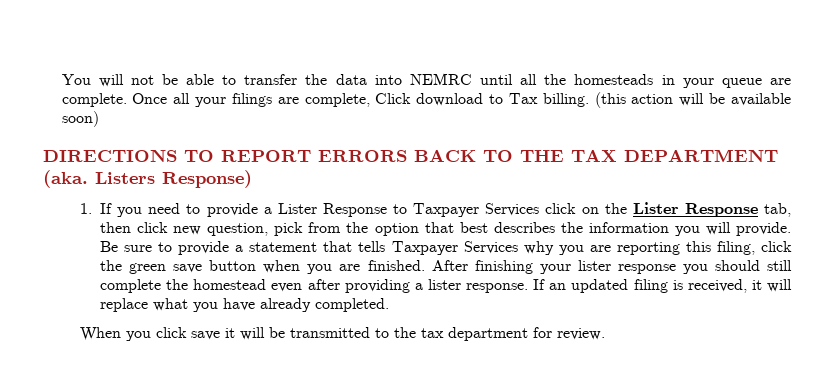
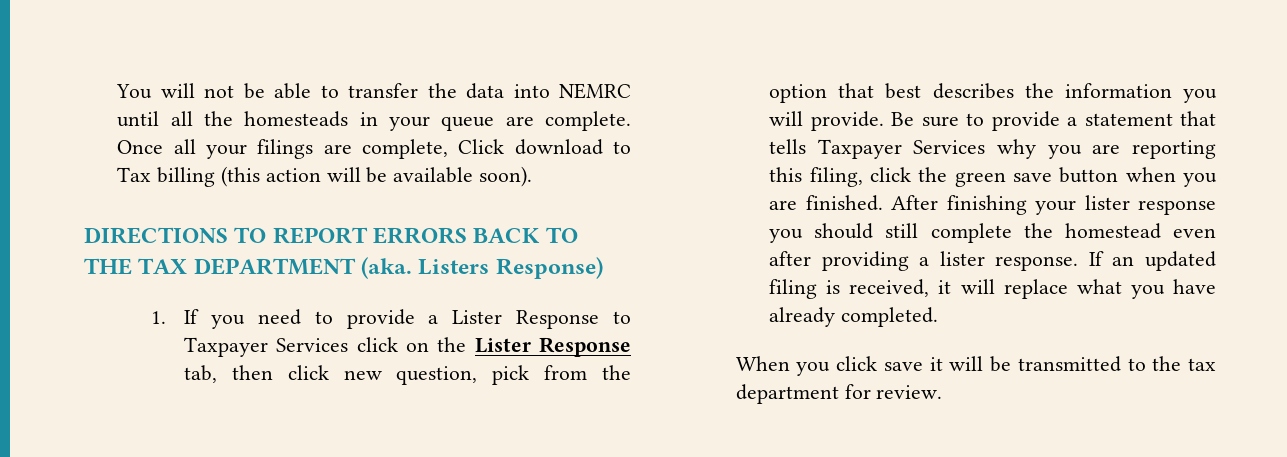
[542,93,589,107] billing. -> [157,167,216,187] billing
[61,111,99,127] soon) -> [479,166,533,187] soon).

